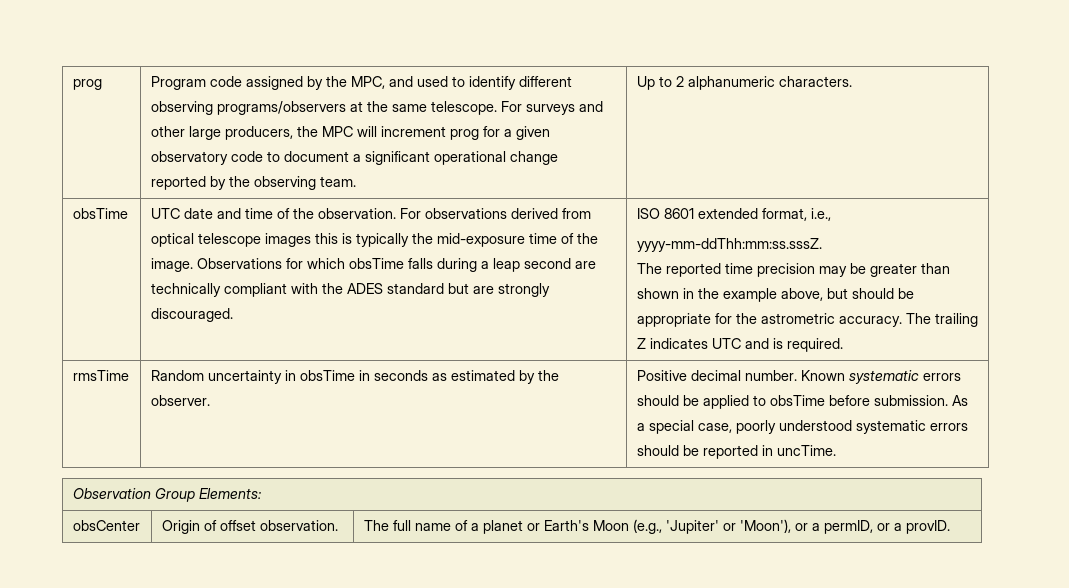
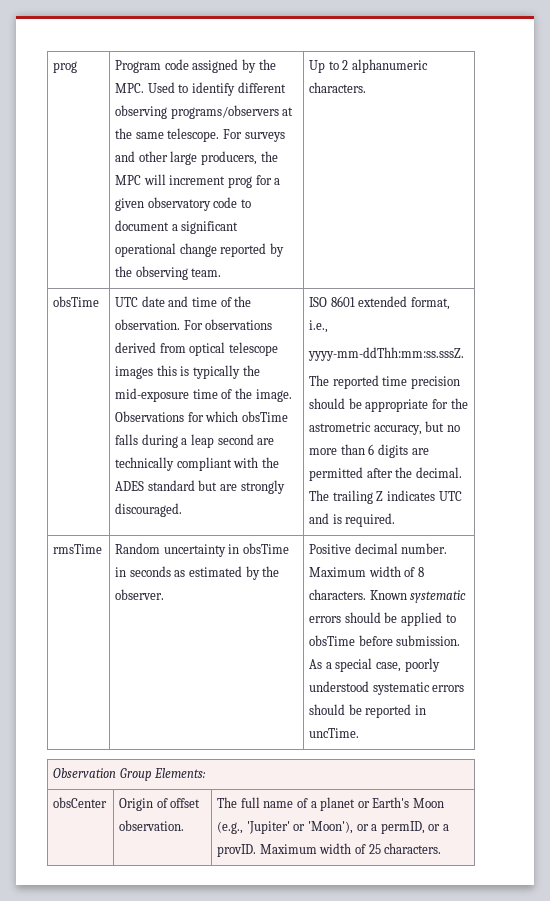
[350,76,448,89] MPC, and used -> [115,82,175,93] MPC. Used
[818,263,950,277] [636,288,848,302] may be greater than shown in the example above, but -> (461, 382) none
[838,316,902,327] accuracy. -> [373,421,461,435] [309,444,429,458] [309,467,463,481] accuracy, but no more than 6 digits are permitted after the decimal.
(797, 375) none -> [309,566,425,577] [309,589,367,600] Maximum width of 8 characters.
(950, 527) none -> [259,843,442,854] Maximum width of 25 characters.

